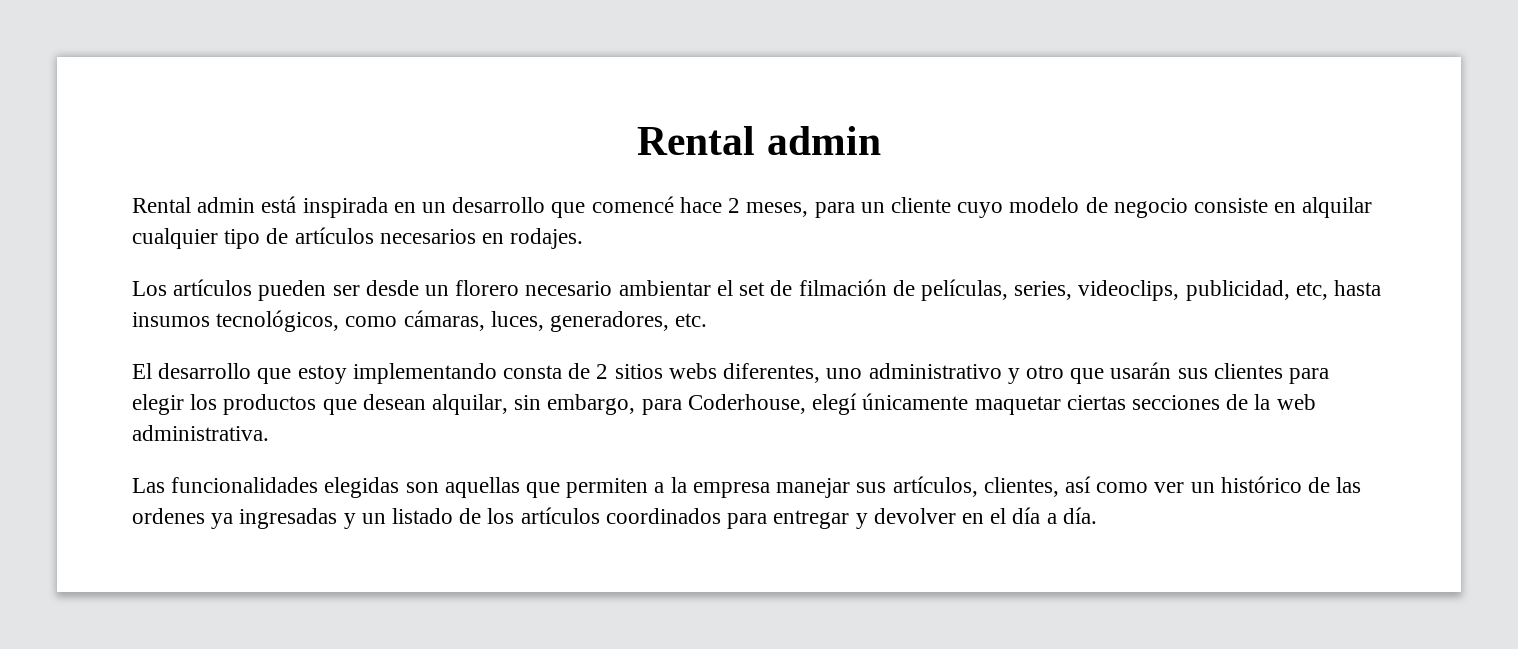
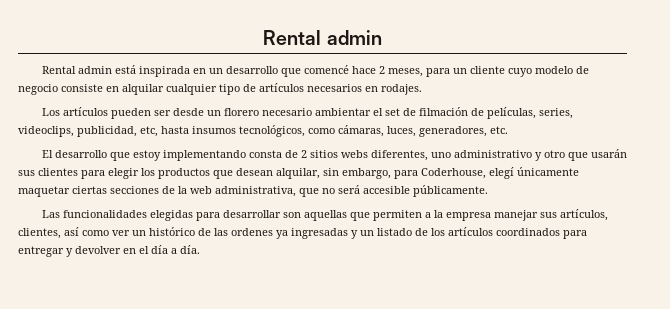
[132,425,269,441] administrativa. -> [215,185,488,197] administrativa, que no será accesible públicamente.
(400, 487) none -> [195,210,281,221] para desarrollar

